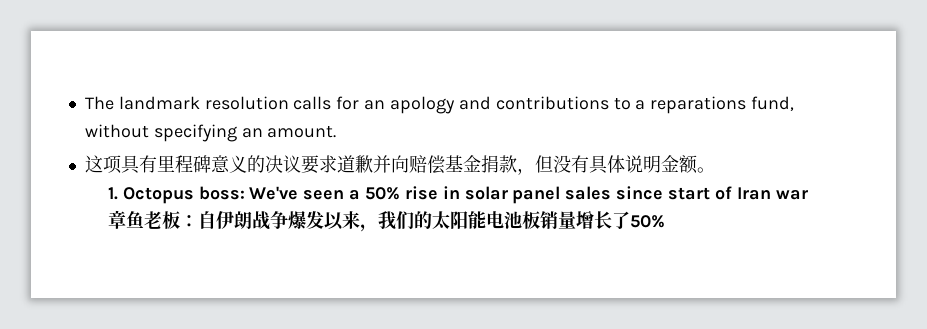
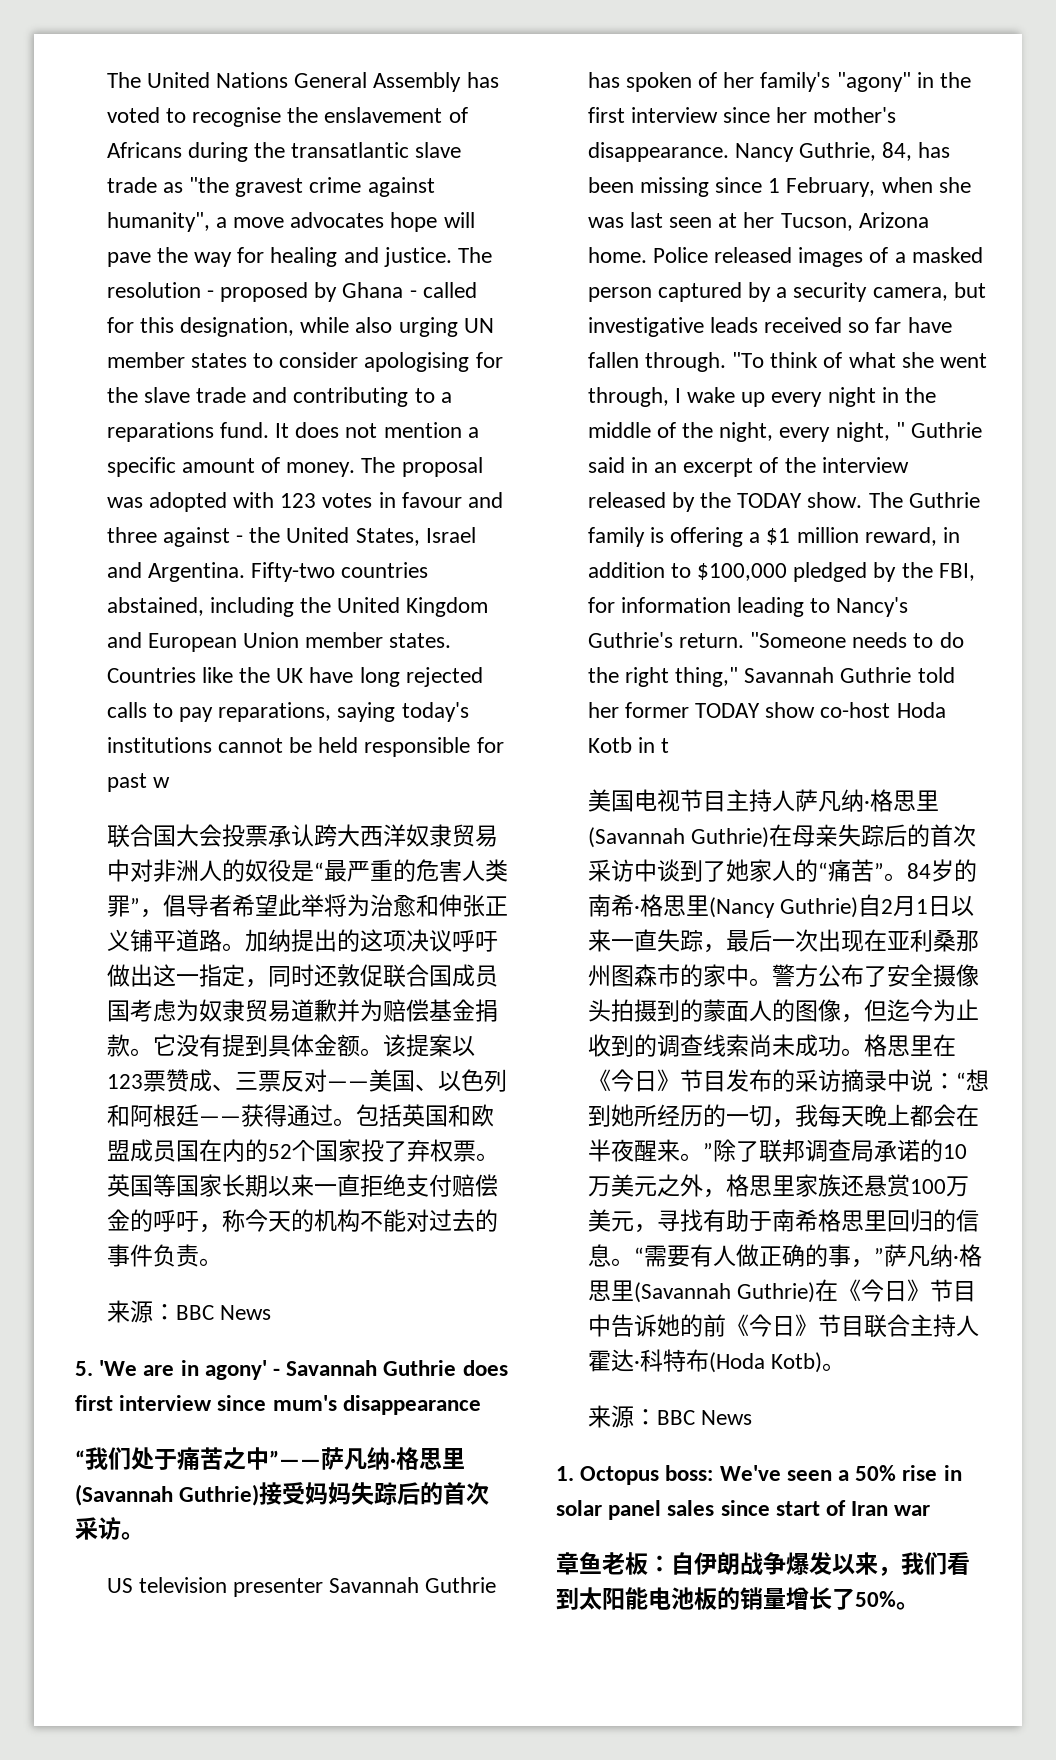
[84,96,795,114] [84,124,337,142] [84,155,715,175] The landmark resolution calls for an apology and contributions to a reparations fund, without specifying an amount. // 这项具有里程碑意义的决议要求道歉并向赔偿基金捐款，但没有具体说明金额。 -> [106,72,499,92] [106,107,468,127] [106,142,462,162] [106,177,435,197] [106,212,475,232] [106,247,493,267] [106,282,477,302] [106,317,494,337] [106,352,503,372] [106,387,452,407] [106,422,479,442] [106,457,483,477] [106,492,504,512] [106,527,476,547] [106,562,429,582] [106,597,489,617] [106,632,452,652] [106,667,483,687] [106,702,469,722] [106,737,504,757] [106,773,170,792] [106,824,498,848] [106,859,508,882] [106,894,508,918] [106,929,498,952] [106,964,498,988] [106,999,498,1022] [106,1034,475,1057] [106,1069,507,1092] [106,1104,494,1127] [106,1139,499,1162] [106,1174,498,1197] [106,1209,498,1233] [106,1244,222,1267] [106,1300,271,1323] [75,1360,508,1380] [75,1395,481,1415] [75,1447,465,1470] [75,1482,490,1506] [75,1517,144,1540] [106,1577,497,1597] [587,72,972,92] [587,107,897,123] [587,142,951,162] [587,177,971,197] [587,212,929,231] [587,247,983,267] [587,282,986,302] [587,317,952,337] [587,352,988,372] [587,387,937,407] [587,422,983,442] [587,457,909,477] [587,492,980,512] [587,527,961,547] [587,562,975,582] [587,597,909,617] [587,632,964,648] [587,667,955,687] [587,702,946,718] [587,737,669,753] [587,789,939,812] [587,824,976,848] [587,859,977,882] [587,894,974,918] [587,929,979,953] [587,964,979,987] [587,999,979,1023] [587,1034,956,1057] [587,1069,989,1092] [587,1104,979,1128] [587,1139,967,1163] [587,1174,969,1198] [587,1209,979,1233] [587,1244,982,1268] [587,1279,976,1303] [587,1314,979,1338] [587,1349,845,1373] [587,1405,752,1428] The United Nations General Assembly has voted to recognise the enslavement of Africans during the transatlantic slave trade as "the gravest crime against humanity", a move advocates hope will pave the way for healing and justice. The resolution - proposed by Ghana - called for this designation, while also urging UN member states to consider apologising for the slave trade and contributing to a reparations fund. It does not mention a specific amount of money. The proposal was adopted with 123 votes in favour and three against - the United States, Israel and Argentina. Fifty-two countries abstained, including the United Kingdom and European Union member states. Countries like the UK have long rejected calls to pay reparations, saying today's institutions cannot be held responsible for past w // 联合国大会投票承认跨大西洋奴隶贸易中对非洲人的奴役是“最严重的危害人类罪”，倡导者希望此举将为治愈和伸张正义铺平道路。加纳提出的这项决议呼吁做出这一指定，同时还敦促联合国成员国考虑为奴隶贸易道歉并为赔偿基金捐款。它没有提到具体金额。该提案以123票赞成、三票反对——美国、以色列和阿根廷——获得通过。包括英国和欧盟成员国在内的52个国家投了弃权票。英国等国家长期以来一直拒绝支付赔偿金的呼吁，称今天的机构不能对过去的事件负责。 // 来源：BBC News // 5. 'We are in agony' - Savannah Guthrie does first interview since mum's disappearance // “我们处于痛苦之中”——萨凡纳·格思里(Savannah Guthrie)接受妈妈失踪后的首次采访。 // US television presenter Savannah Guthrie has spoken of her family's "agony" in the first interview since her mother's disappearance. Nancy Guthrie, 84, has been missing since 1 February, when she was last seen at her Tucson, Arizona home. Police released images of a masked person captured by a security camera, but investigative leads received so far have fallen through. "To think of what she went through, I wake up every night in the middle of the night, every night, " Guthrie said in an excerpt of the interview released by the TODAY show. The Guthrie family is offering a $1 million reward, in addition to $100,000 pledged by the FBI, for information leading to Nancy's Guthrie's return. "Someone needs to do the right thing," Savannah Guthrie told her former TODAY show co-host Hoda Kotb in t // 美国电视节目主持人萨凡纳·格思里(Savannah Guthrie)在母亲失踪后的首次采访中谈到了她家人的“痛苦”。84岁的南希·格思里(Nancy Guthrie)自2月1日以来一直失踪，最后一次出现在亚利桑那州图森市的家中。警方公布了安全摄像头拍摄到的蒙面人的图像，但迄今为止收到的调查线索尚未成功。格思里在《今日》节目发布的采访摘录中说：“想到她所经历的一切，我每天晚上都会在半夜醒来。”除了联邦调查局承诺的10万美元之外，格思里家族还悬赏100万美元，寻找有助于南希格思里回归的信息。“需要有人做正确的事，”萨凡纳·格思里(Savannah Guthrie)在《今日》节目中告诉她的前《今日》节目联合主持人霍达·科特布(Hoda Kotb)。 // 来源：BBC News
[413,211,432,229] 的 -> [947,1552,970,1575] [556,1587,579,1610] 看到
(540, 220) none -> [717,1587,740,1610] 的
(665, 221) none -> [896,1602,919,1610] 。

